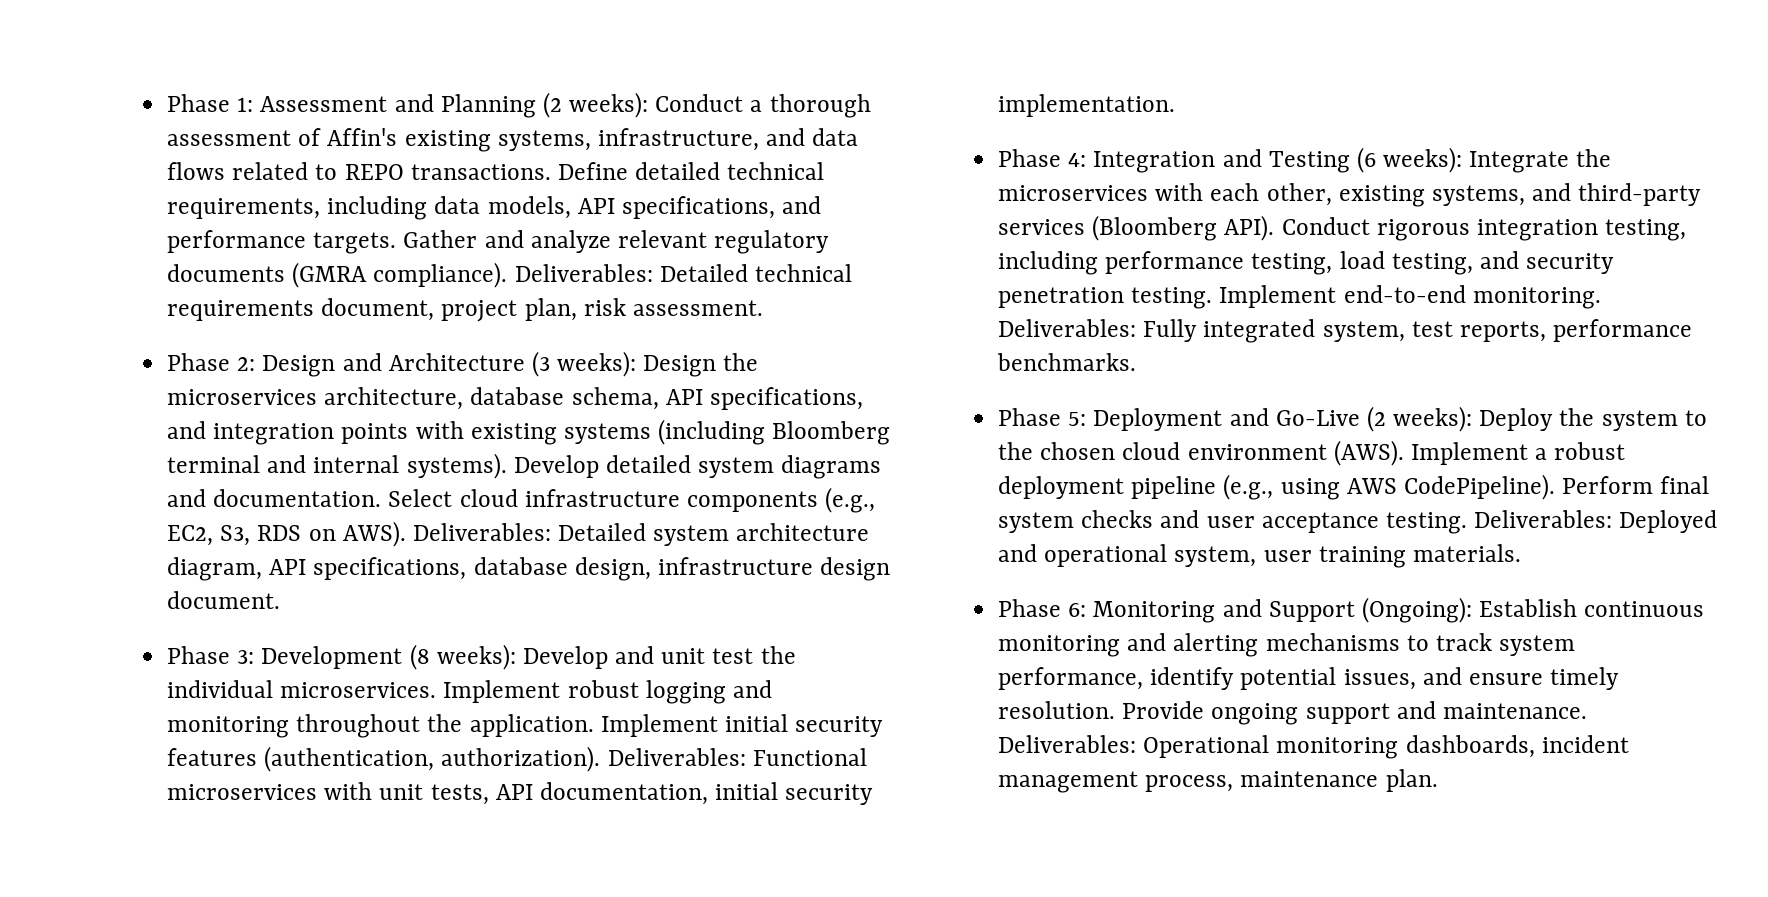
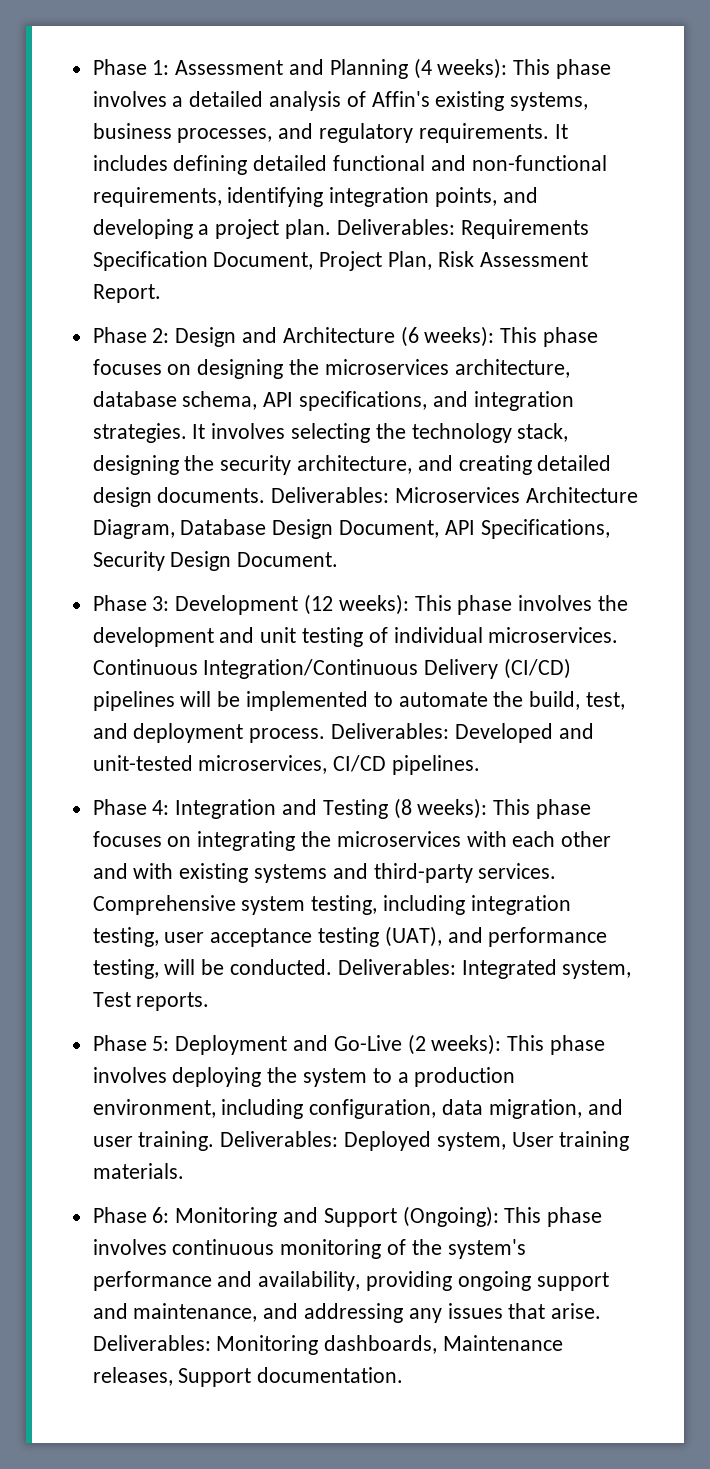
[542,92,871,118] [167,128,859,152] [167,162,825,180] [167,196,822,220] [167,230,830,254] [167,262,852,288] [167,298,763,322] (2 weeks): Conduct a thorough assessment of Affin's existing systems, infrastructure, and data flows related to REPO transactions. Define detailed technical requirements, including data models, API specifications, and performance targets. Gather and analyze relevant regulatory documents (GMRA compliance). Deliverables: Detailed technical requirements document, project plan, risk assessment. -> [413,58,612,79] [92,91,589,111] [92,123,568,143] [92,155,607,175] [92,187,538,207] [92,219,589,239] [92,251,588,271] [92,284,161,303] (4 weeks): This phase involves a detailed analysis of Affin's existing systems, business processes, and regulatory requirements. It includes defining detailed functional and non-functional requirements, identifying integration points, and developing a project plan. Deliverables: Requirements Specification Document, Project Plan, Risk Assessment Report.
[531,351,717,377] (3 weeks): Design -> [400,326,599,347] [92,359,284,379] (6 weeks): This phase focuses on designing
[341,419,891,445] [167,453,882,479] [167,487,876,513] [167,521,870,547] [167,557,891,581] [167,591,281,609] [167,644,796,670] [167,680,772,704] [167,714,884,738] [167,746,867,772] [167,782,874,805] [998,94,1176,117] points with existing systems (including Bloomberg terminal and internal systems). Develop detailed system diagrams and documentation. Select cloud infrastructure components (e.g., EC2, S3, RDS on AWS). Deliverables: Detailed system architecture diagram, API specifications, database design, infrastructure design document. // Phase 3: Development (8 weeks): Develop and unit test the individual microservices. Implement robust logging and monitoring throughout the application. Implement initial security features (authentication, authorization). Deliverables: Functional microservices with unit tests, API documentation, initial security implementation. -> [92,423,569,443] [92,455,612,475] [92,487,638,507] [92,519,610,539] [92,551,339,571] [92,594,629,615] [92,627,619,647] [92,658,572,679] [92,691,626,711] [92,723,594,743] [92,755,481,775] strategies. It involves selecting the technology stack, designing the security architecture, and creating detailed design documents. Deliverables: Microservices Architecture Diagram, Database Design Document, API Specifications, Security Design Document. // Phase 3: Development (12 weeks): This phase involves the development and unit testing of individual microservices. Continuous Integration/Continuous Delivery (CI/CD) pipelines will be implemented to automate the build, test, and deployment process. Deliverables: Developed and unit-tested microservices, CI/CD pipelines.
[1356,147,1612,173] [998,183,1702,207] [998,215,1687,241] [998,251,1615,275] [998,285,1601,309] [998,319,1693,343] [997,353,1137,371] (6 weeks): Integrate the microservices with each other, existing systems, and third-party services (Bloomberg API). Conduct rigorous integration testing, including performance testing, load testing, and security penetration testing. Implement end-to-end monitoring. Deliverables: Fully integrated system, test reports, performance benchmarks. -> [393,798,592,819] [92,831,612,851] [92,863,557,883] [92,895,571,915] [92,926,608,947] [92,959,632,979] [92,992,210,1011] (8 weeks): This phase focuses on integrating the microservices with each other and with existing systems and third-party services. Comprehensive system testing, including integration testing, user acceptance testing (UAT), and performance testing, will be conducted. Deliverables: Integrated system, Test reports.
[1479,408,1707,431] [998,440,1626,466] [998,474,1710,500] [998,510,1718,534] [998,544,1312,567] Deploy the system to the chosen cloud environment (AWS). Implement a robust deployment pipeline (e.g., using AWS CodePipeline). Perform final system checks and user acceptance testing. Deliverables: Deployed and operational system, user -> [507,1035,606,1055] [92,1067,516,1087] [92,1099,623,1119] [92,1131,554,1151] This phase involves deploying the system to a production environment, including configuration, data migration, and user training. Deliverables: Deployed system, User
[1479,599,1705,617] [998,633,1576,657] [998,667,1620,690] [998,701,1587,725] [998,735,1629,759] [998,769,1438,793] Establish continuous monitoring and alerting mechanisms to track system performance, identify potential issues, and ensure timely resolution. Provide ongoing support and maintenance. Deliverables: Operational monitoring dashboards, incident management process, maintenance plan. -> [504,1207,603,1227] [92,1239,526,1259] [92,1271,609,1291] [92,1303,602,1323] [92,1335,564,1355] [92,1367,404,1387] This phase involves continuous monitoring of the system's performance and availability, providing ongoing support and maintenance, and addressing any issues that arise. Deliverables: Monitoring dashboards, Maintenance releases, Support documentation.

